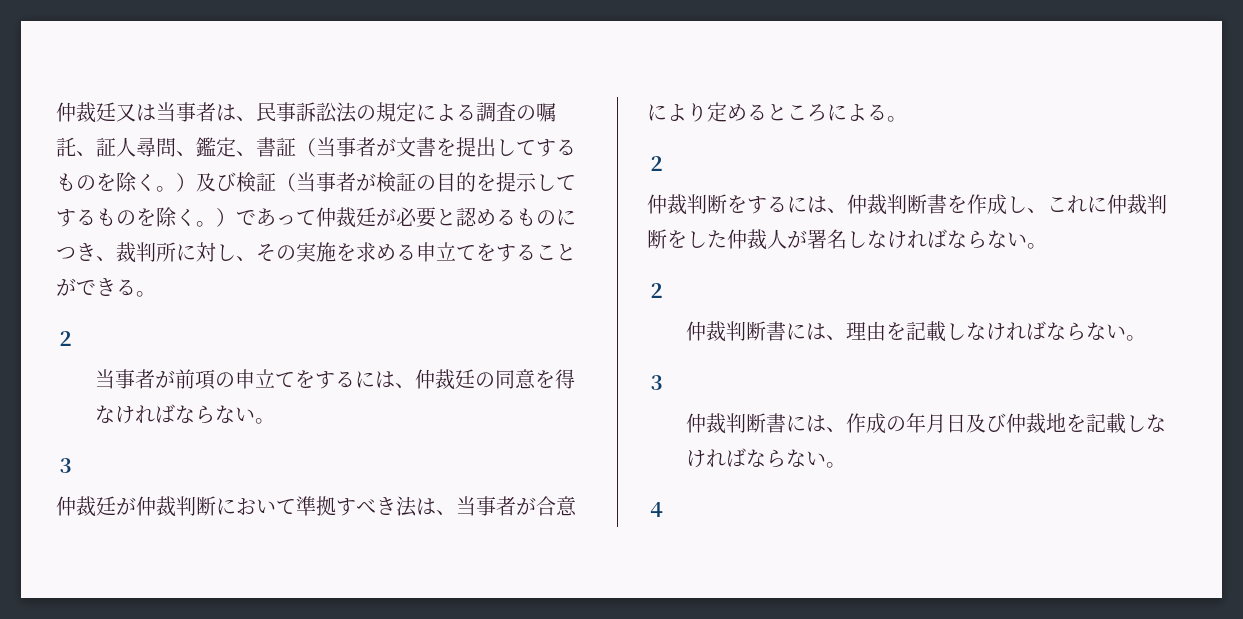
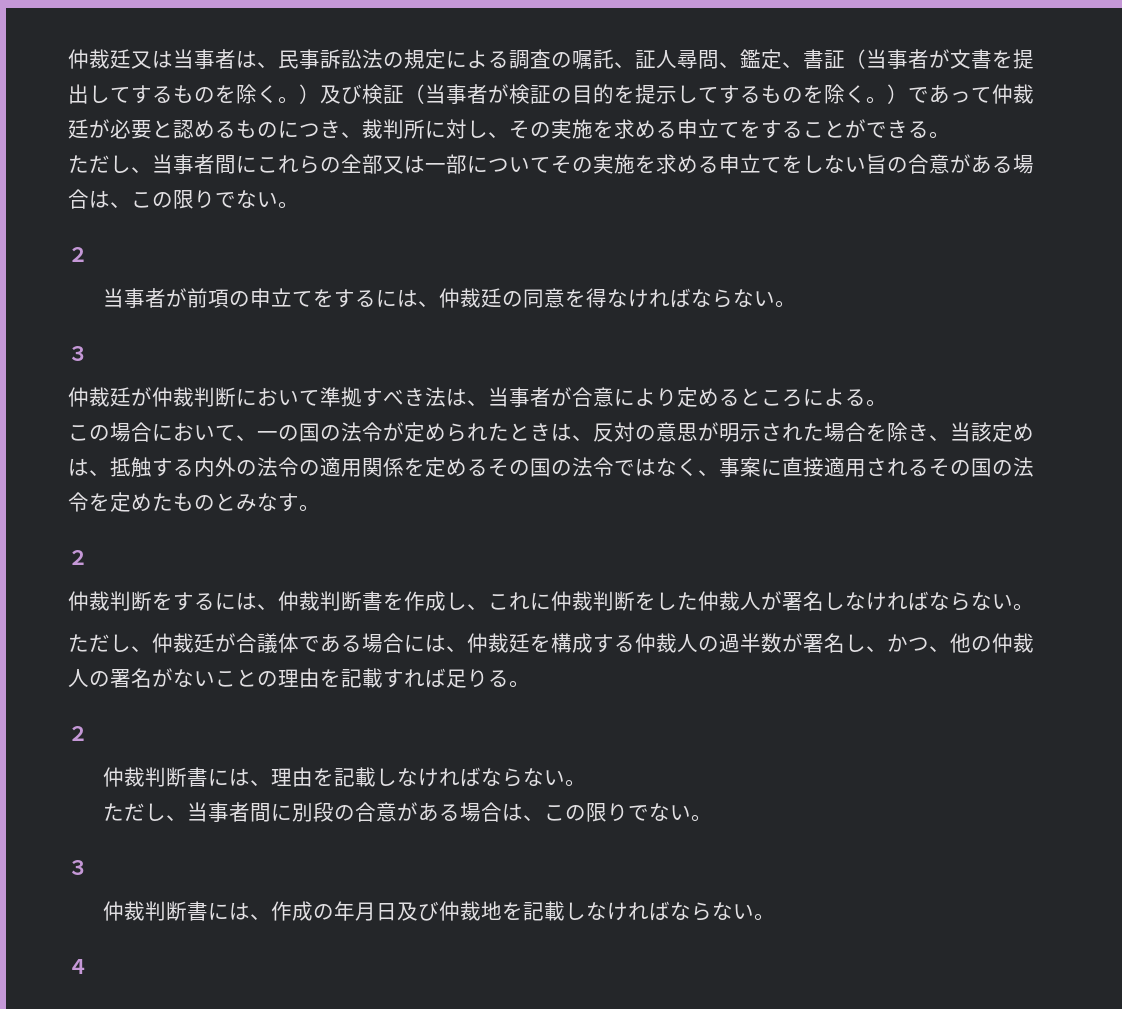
(156, 294) none -> [68,154,1034,174] [68,189,299,209] // ただし、当事者間にこれらの全部又は一部についてその実施を求める申立てをしない旨の合意がある場合は、この限りでない。
(907, 119) none -> [68,422,1034,442] [68,457,1034,478] [68,492,320,512] // この場合において、一の国の法令が定められたときは、反対の意思が明示された場合を除き、当該定めは、抵触する内外の法令の適用関係を定めるその国の法令ではなく、事案に直接適用されるその国の法令を定めたものとみなす。
(1047, 246) none -> [68,633,1034,653] [68,668,530,688] // ただし、仲裁廷が合議体である場合には、仲裁廷を構成する仲裁人の過半数が署名し、かつ、他の仲裁人の署名がないことの理由を記載すれば足りる。
(1147, 338) none -> [102,802,712,822] // ただし、当事者間に別段の合意がある場合は、この限りでない。

